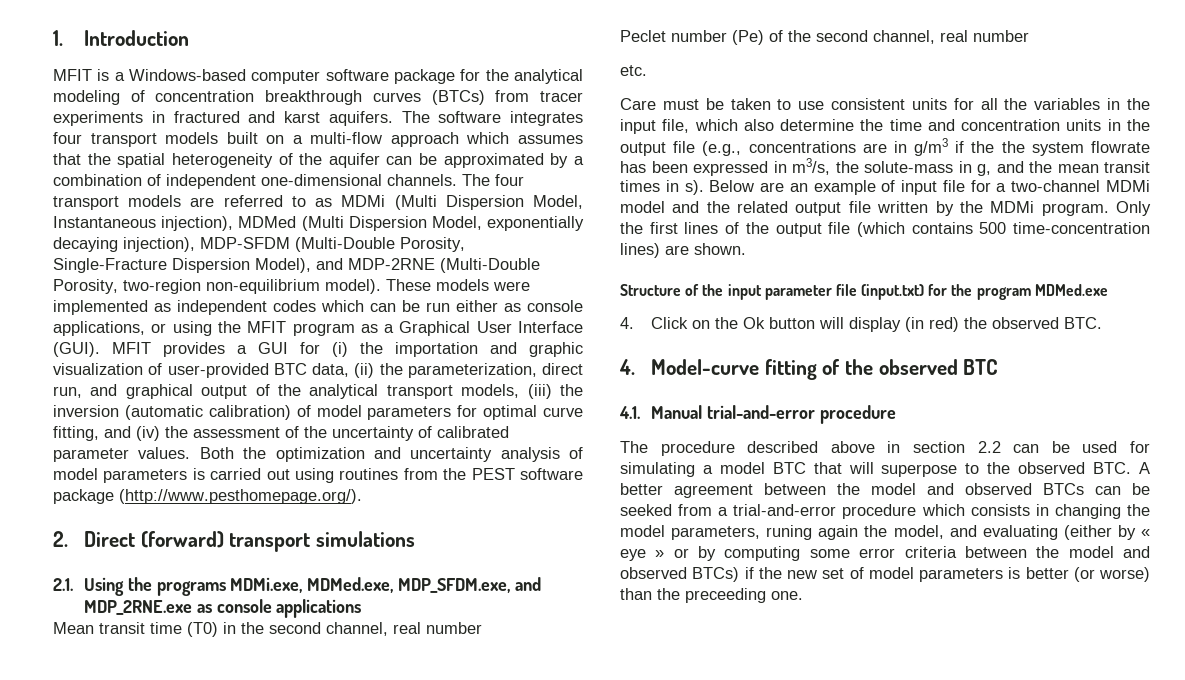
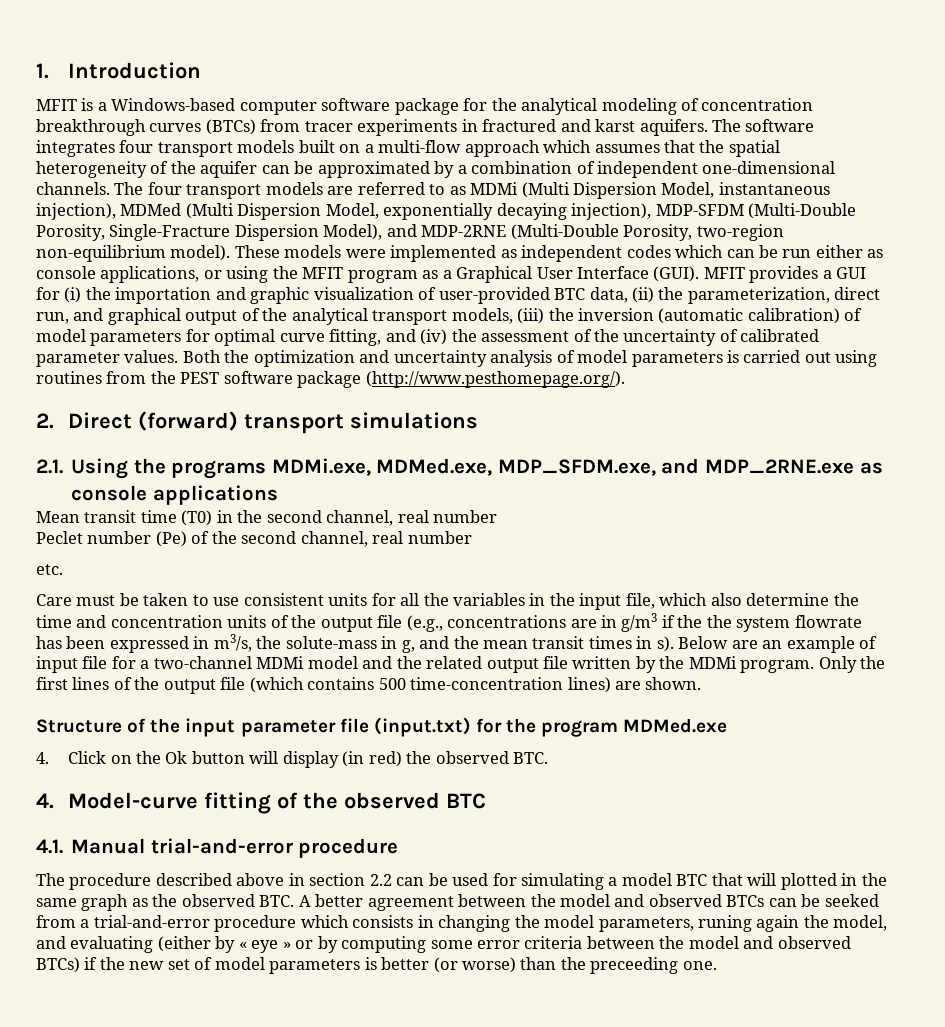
[53,216,156,228] Instantaneous -> [718,182,830,195] instantaneous
[1107,119,1121,131] in -> [270,615,289,628] of
[881,463,980,477] superpose to -> [780,873,887,890] [36,894,148,911] plotted in the same graph as

